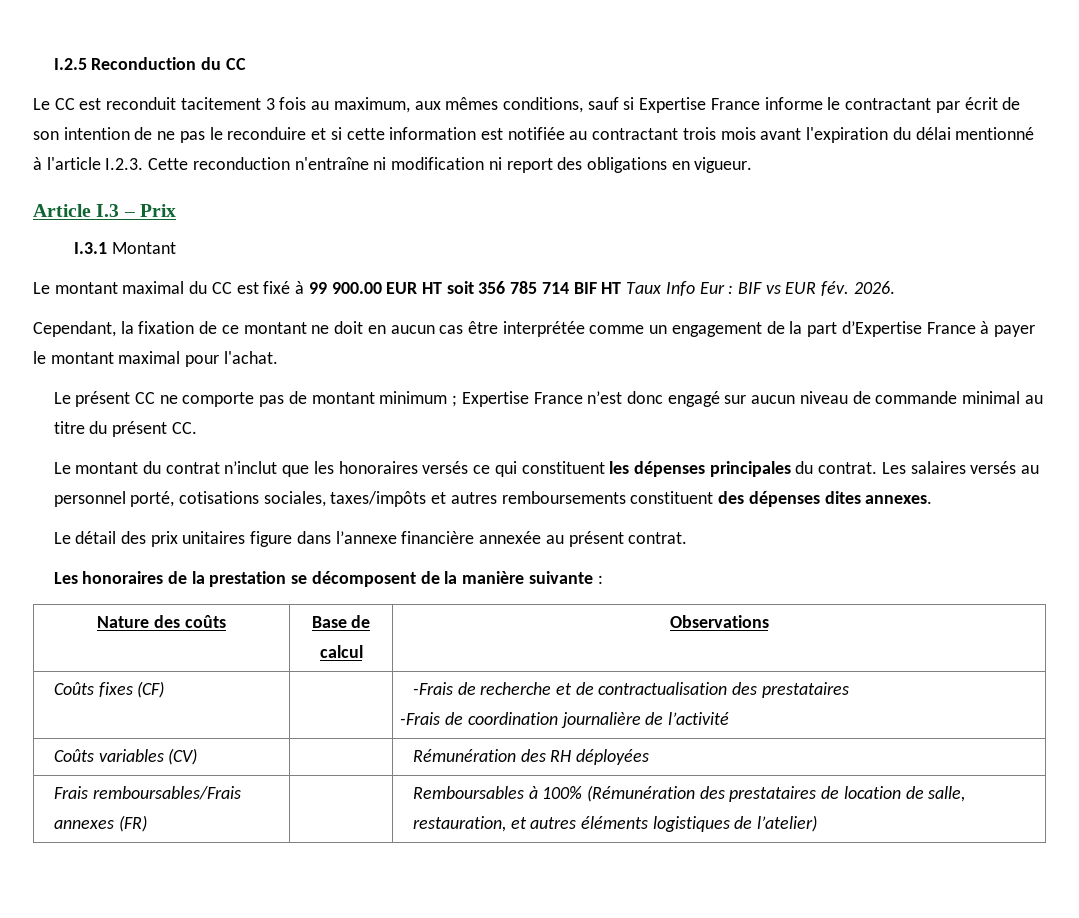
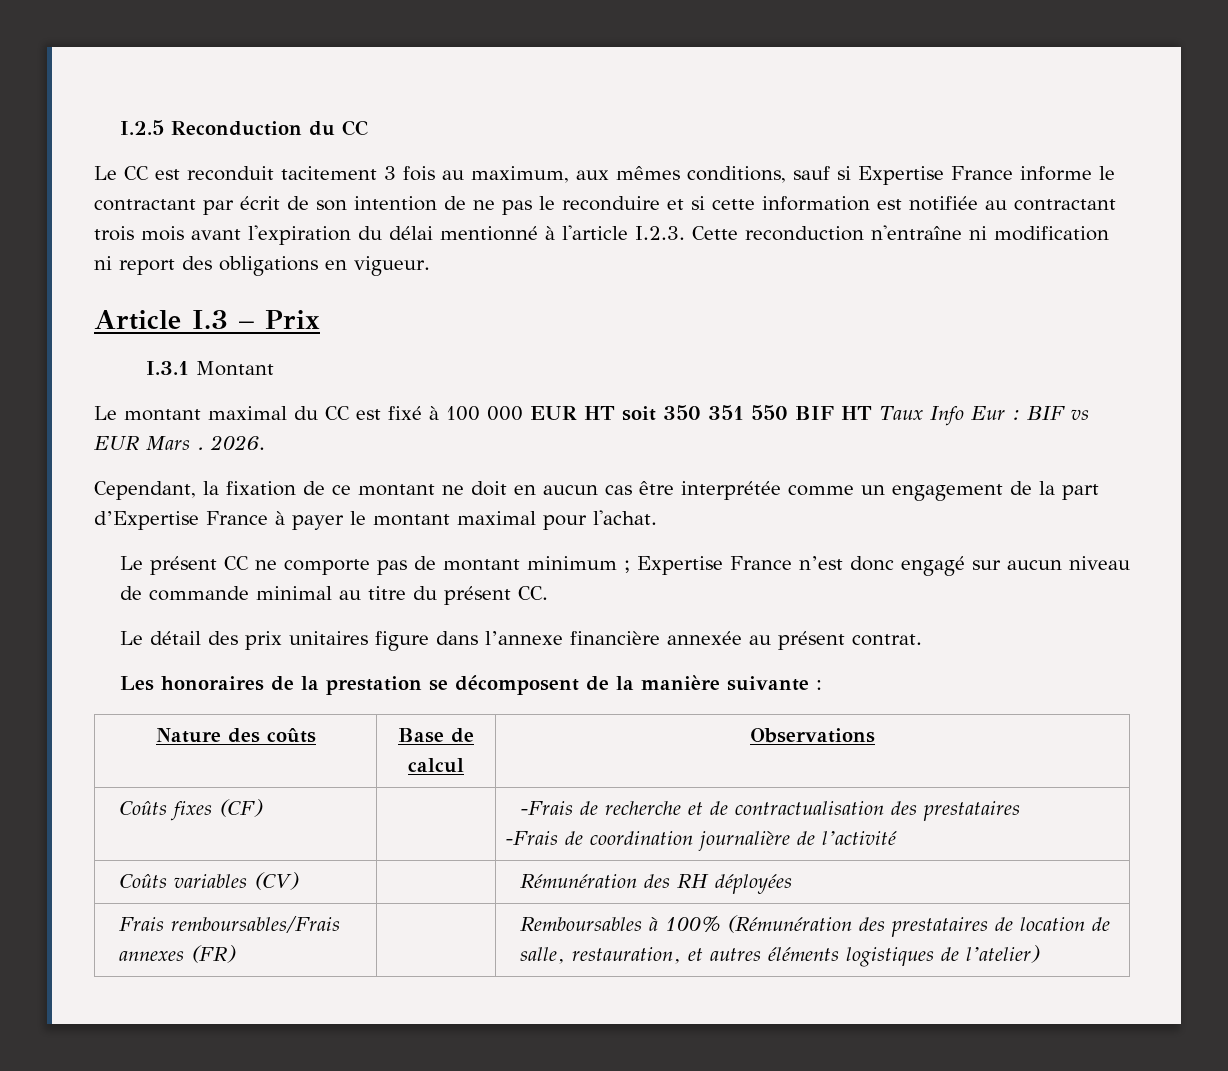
[308,282,382,294] 99 900.00 -> [446,406,523,421] 100 000
[478,281,569,294] 356 785 714 -> [663,405,788,420] 350 351 550
[821,281,850,296] fév. -> [146,436,204,450] Mars .
[53,461,1040,477] [53,491,933,507] // Le montant du contrat n’inclut que les honoraires versés ce qui constituent les dépenses principales du contrat. Les salaires versés au personnel porté, cotisations sociales, taxes/impôts et autres remboursements constituent des dépenses dites annexes. -> (548, 593) none

